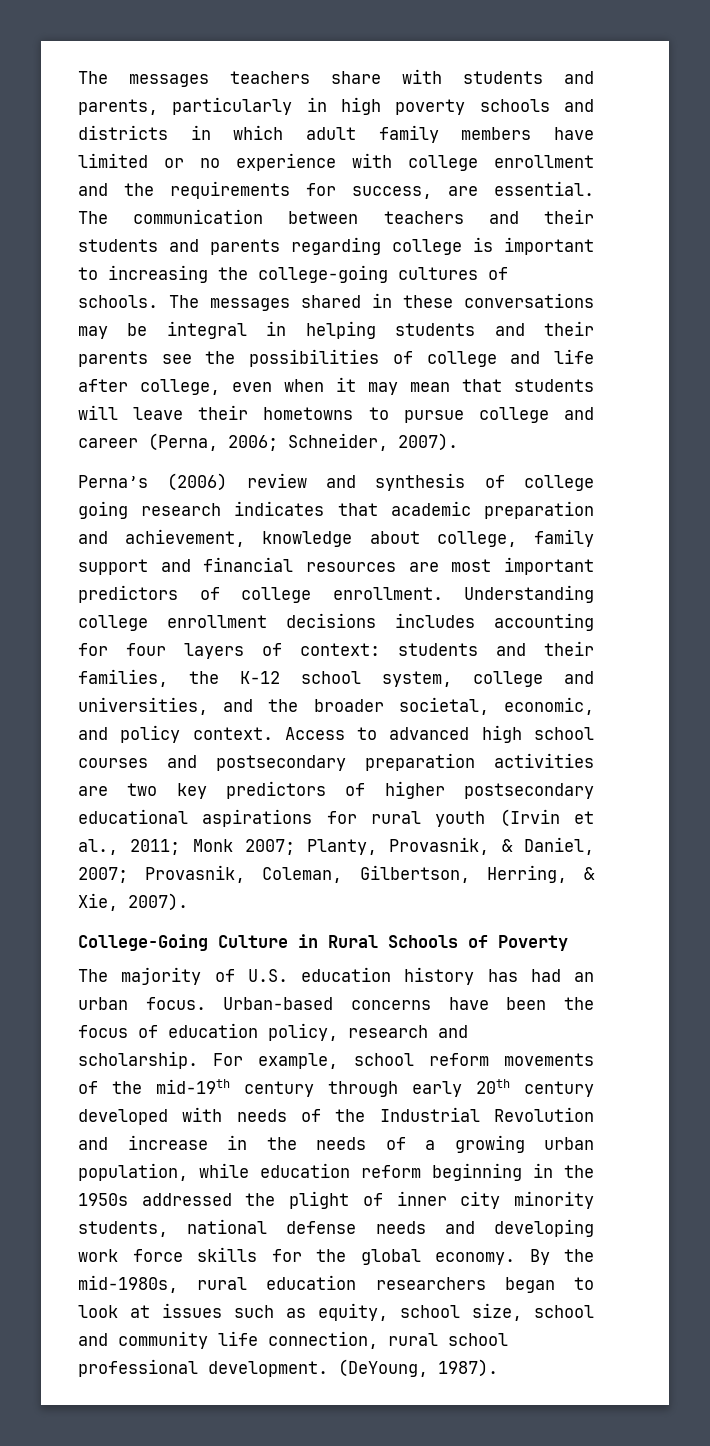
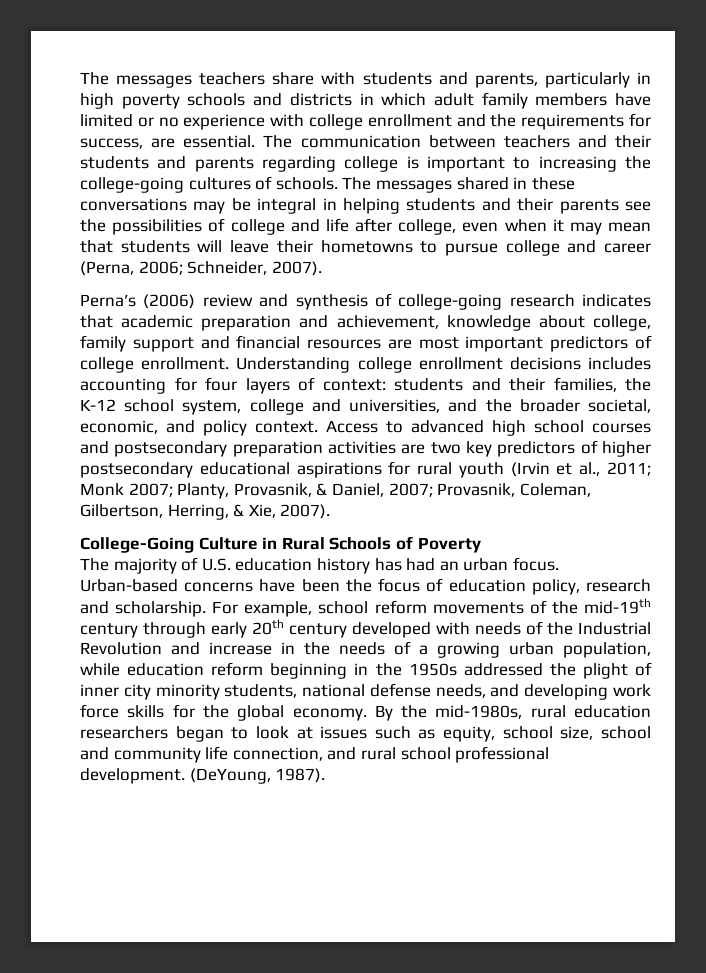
[524,475,594,491] [78,501,128,519] college going -> [398,294,503,310] college-going
[375,1221,426,1234] needs -> [435,684,486,698] needs,
(378, 1340) none -> [327,747,357,760] and

